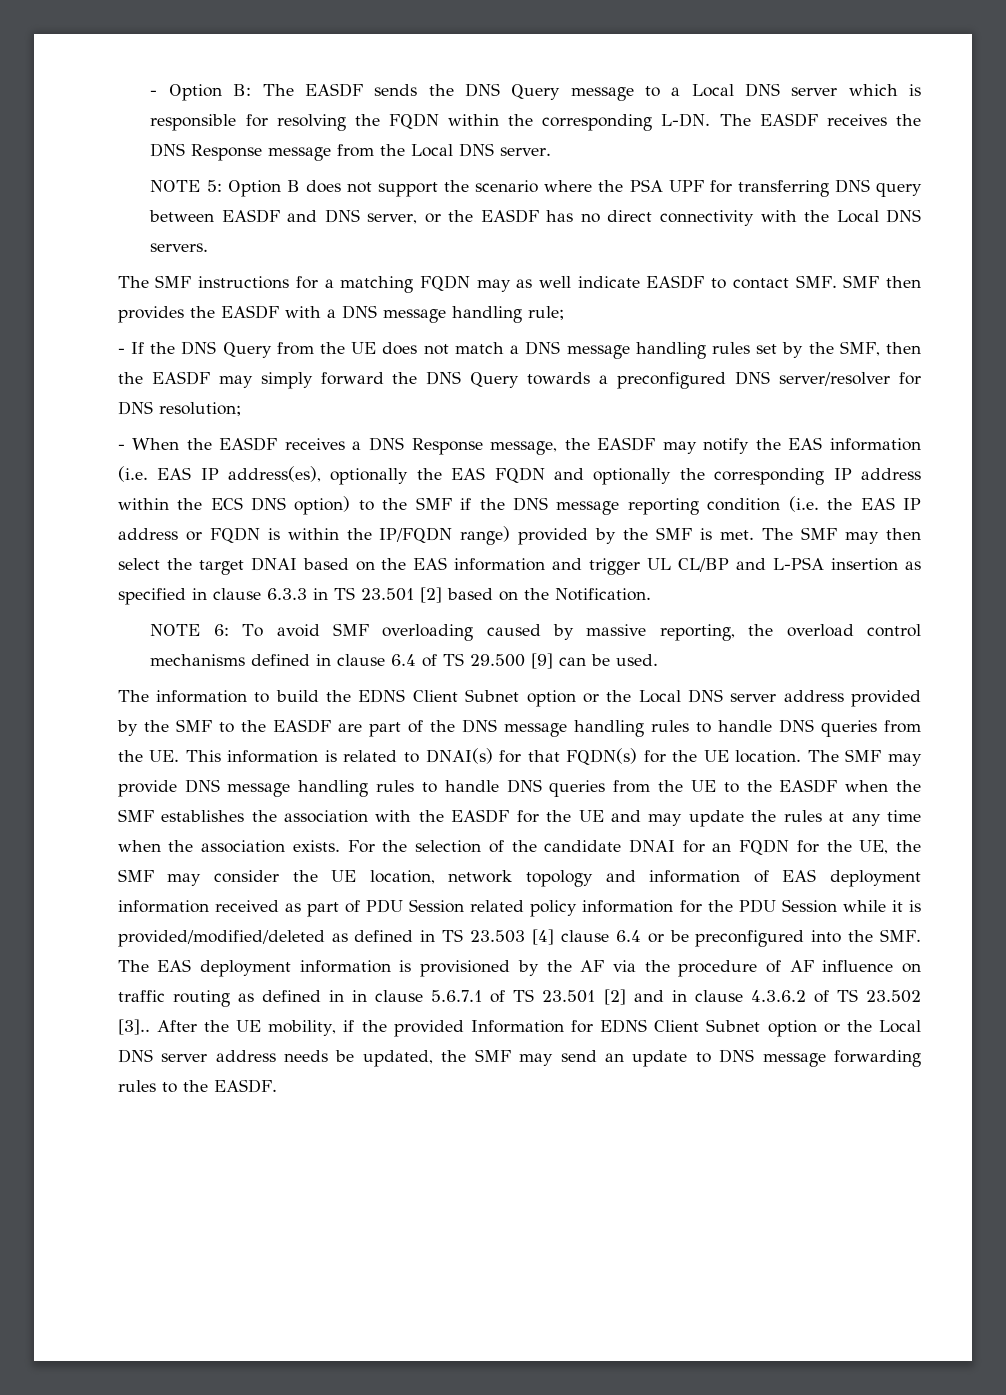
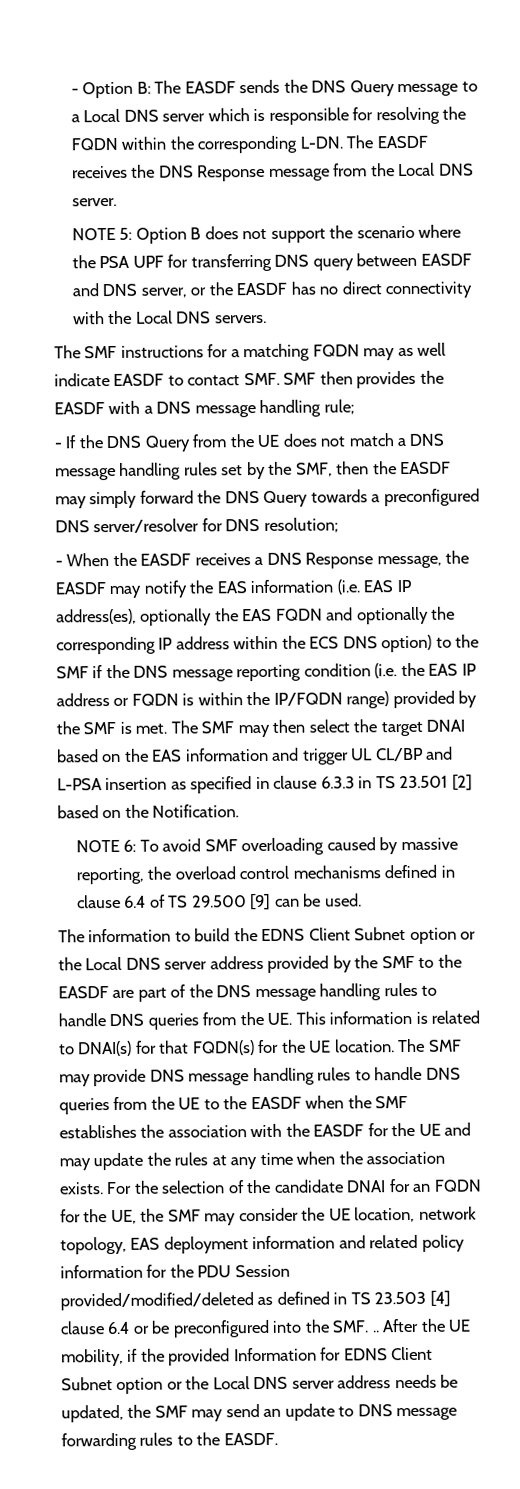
[525,869,921,887] [117,899,465,917] topology and information of EAS deployment information received as part of PDU Session -> [59,1235,366,1255] topology, EAS deployment information and
[842,900,921,912] while it is -> (290, 1271) none
[117,959,922,977] [117,989,922,1007] [117,1019,150,1035] The EAS deployment information is provisioned by the AF via the procedure of AF influence on traffic routing as defined in in clause 5.6.7.1 of TS 23.501 [2] and in clause 4.3.6.2 of TS 23.502 [3].. -> [371,1330,380,1333] ..

